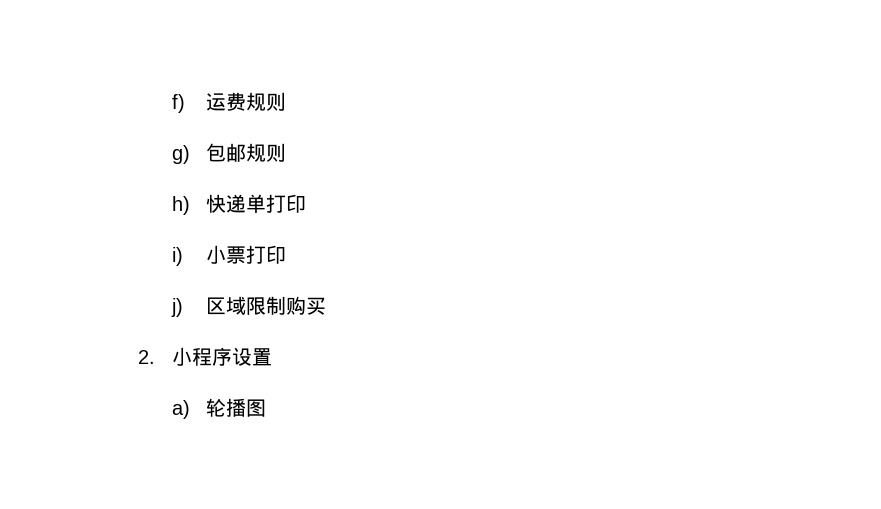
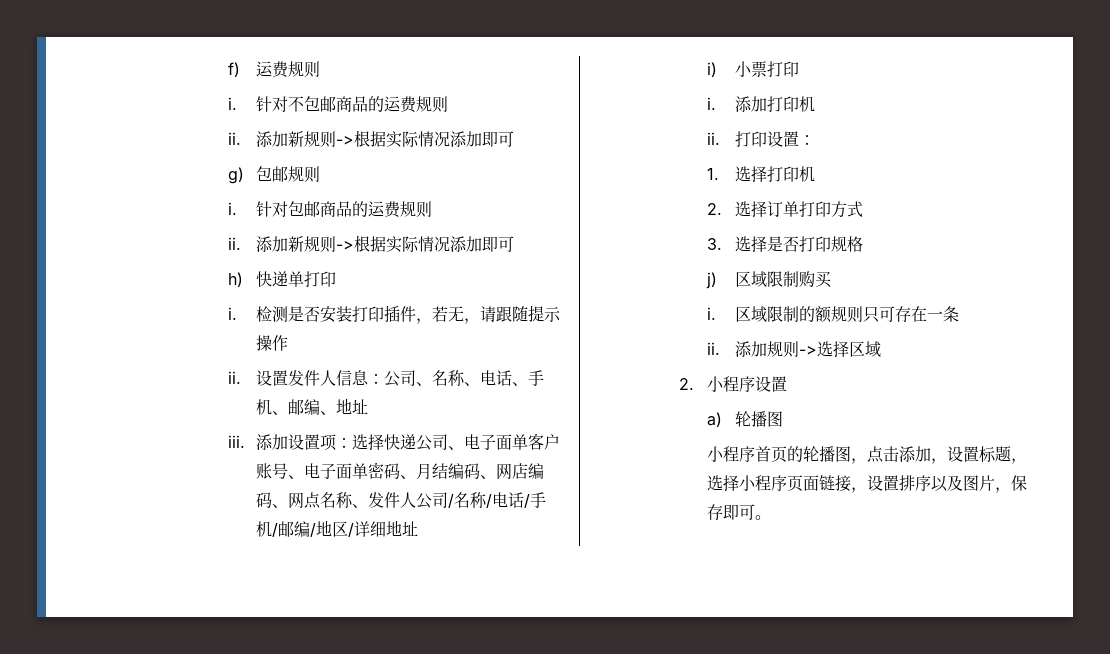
[171,143,286,164] [171,194,306,215] [171,245,286,266] [170,296,326,317] g)包邮规则 // h)快递单打印 // i)小票打印 // j)区域限制购买 -> [227,96,448,113] [227,130,514,148] [227,166,320,184] [227,201,432,218] [227,235,514,253] [227,271,336,287] [227,305,561,324] [255,335,288,351] [227,370,544,387] [255,398,368,415] [227,433,560,451] [255,462,544,480] [255,492,546,509] [255,520,418,537] [706,61,799,77] [706,96,815,112] [706,131,815,147] [706,166,815,182] [706,201,863,218] [706,236,863,252] [705,271,832,289] [706,306,959,323] [706,341,881,358] i.针对不包邮商品的运费规则 // ii.添加新规则->根据实际情况添加即可 // g)包邮规则 // i.针对包邮商品的运费规则 // ii.添加新规则->根据实际情况添加即可 // h)快递单打印 // i.检测是否安装打印插件，若无，请跟随提示操作 // ii.设置发件人信息：公司、名称、电话、手机、邮编、地址 // iii.添加设置项：选择快递公司、电子面单客户账号、电子面单密码、月结编码、网店编码、网点名称、发件人公司/名称/电话/手机/邮编/地区/详细地址 // i)小票打印 // i.添加打印机 // ii.打印设置： // 1.选择打印机 // 2.选择订单打印方式 // 3.选择是否打印规格 // j)区域限制购买 // i.区域限制的额规则只可存在一条 // ii.添加规则->选择区域
(266, 408) none -> [706,446,1027,464] [706,475,1027,493] [706,504,771,520] // 小程序首页的轮播图，点击添加，设置标题，选择小程序页面链接，设置排序以及图片，保存即可。

